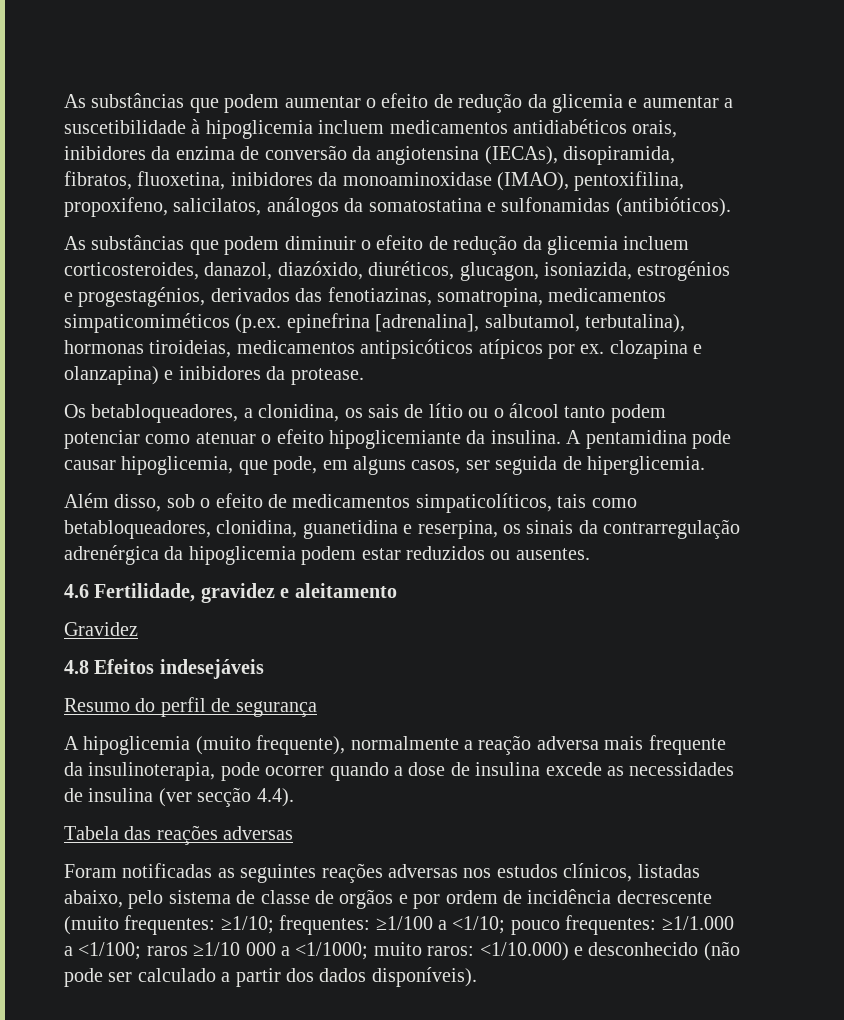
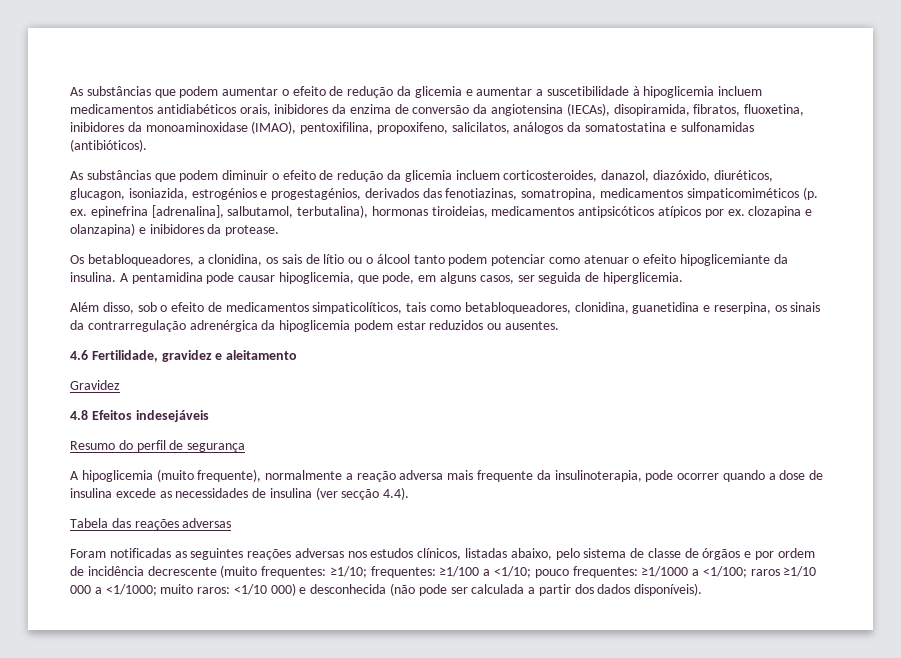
[235,314,282,333] (p.ex. -> [802,187,818,200] [70,209,87,216] (p. ex.
[339,889,394,909] orgãos -> [702,548,741,560] órgãos
[661,916,734,930] ≥1/1.000 -> [641,566,689,577] ≥1/1000
[479,942,699,961] <1/10.000) e desconhecido -> [233,583,387,596] <1/10 000) e desconhecida
[137,968,216,982] calculado -> [471,584,525,594] calculada

